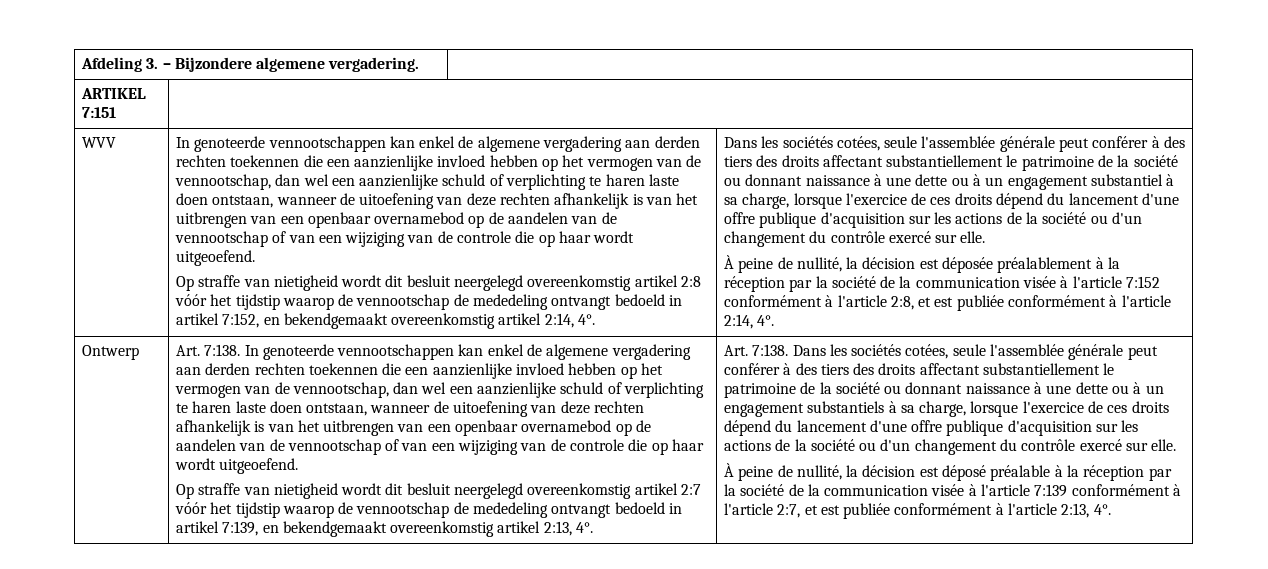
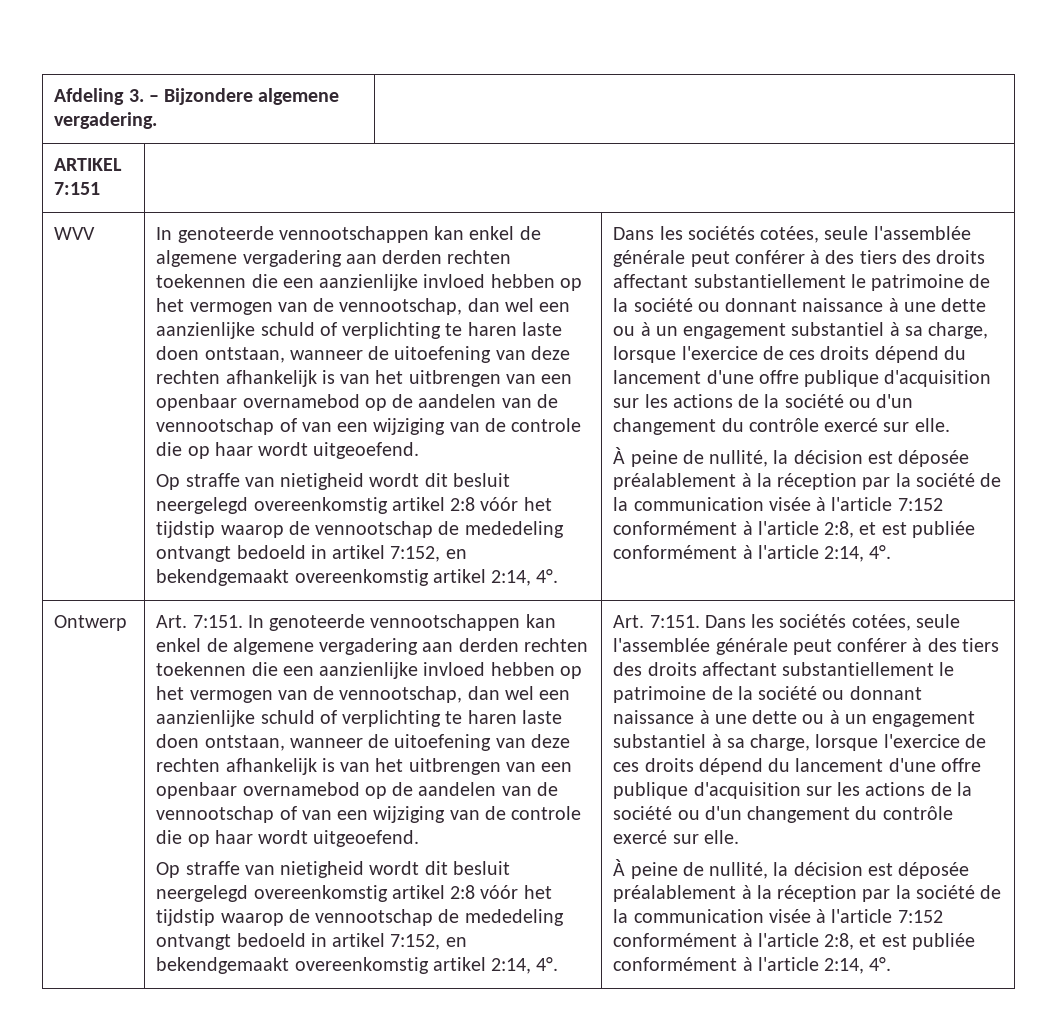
[204,344,241,356] 7:138. -> [192,615,243,628] 7:151.
[681,484,702,495] 2:7 -> [450,885,476,899] 2:8
[222,521,572,537] 7:139, en bekendgemaakt overeenkomstig artikel 2:13, -> [390,934,467,950] [156,957,532,974] 7:152, en bekendgemaakt overeenkomstig artikel 2:14,
[752,344,789,356] 7:138. -> [649,615,700,628] 7:151.
[807,401,885,413] substantiels -> [613,734,707,748] substantiel
[942,465,1051,481] déposé préalable -> [898,862,970,879] [613,885,737,902] déposée préalablement
[1034,484,1182,497] [723,503,1090,519] 7:139 conformément à l'article 2:7, et est publiée conformément à l'article 2:13, -> [897,910,943,923] [613,933,975,950] [613,957,865,974] 7:152 conformément à l'article 2:8, et est publiée conformément à l'article 2:14,

